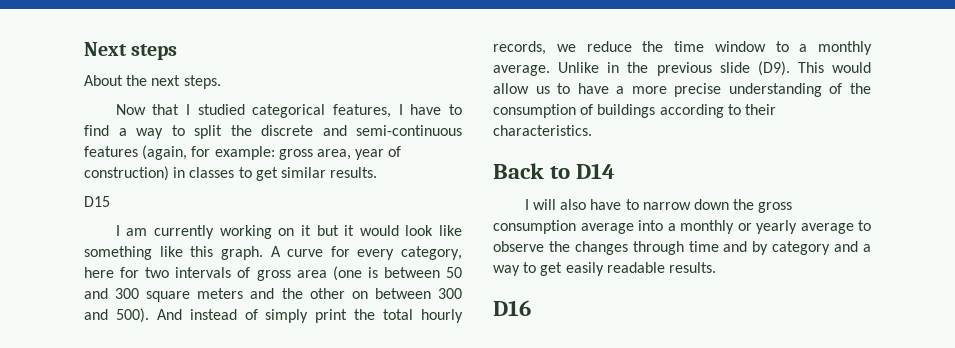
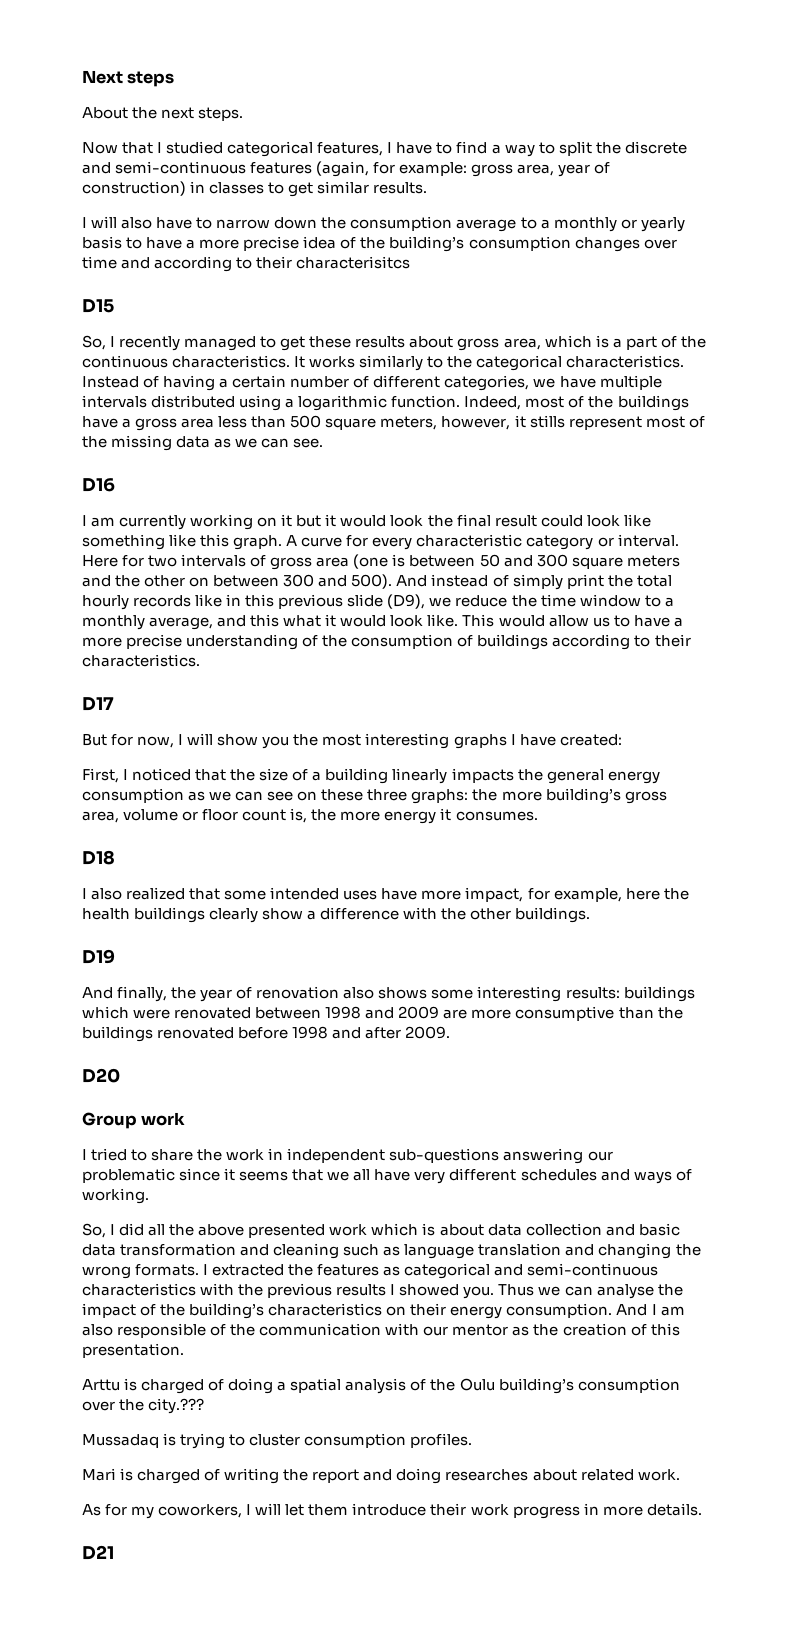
[84,196,110,207] D15 -> [82,216,685,232] [82,236,677,252] [82,256,411,272] [82,299,114,313] [82,335,706,351] [82,355,685,371] [82,375,662,391] [82,395,689,411] [82,415,705,431] [82,435,324,451] [82,478,115,492] I will also have to narrow down the consumption average to a monthly or yearly basis to have a more precise idea of the building’s consumption changes over time and according to their characterisitcs // D15 // So, I recently managed to get these results about gross area, which is a part of the continuous characteristics. It works similarly to the categorical characteristics. Instead of having a certain number of different categories, we have multiple intervals distributed using a logarithmic function. Indeed, most of the buildings have a gross area less than 500 square meters, however, it stills represent most of the missing data as we can see. // D16
(434, 230) none -> [427,514,620,527] the final result could look
[401,246,462,260] [84,267,114,278] category, here -> [416,534,679,550] [82,555,118,567] characteristic category or interval. Here
[493,41,546,55] records, -> [133,594,426,609] records like in this previous slide (D9),
[493,61,790,76] average. Unlike in the previous slide (D9). -> [149,614,459,630] average, and this what it would look like.
[493,163,616,179] [524,199,793,213] [493,220,871,234] [493,241,871,255] [493,262,716,276] [493,300,531,316] Back to D14 // I will also have to narrow down the gross consumption average into a monthly or yearly average to observe the changes through time and by category and a way to get easily readable results. // D16 -> [82,697,114,711] [82,733,622,749] [82,768,660,784] [82,788,667,804] [82,808,538,824] [82,850,115,865] [82,887,689,902] [82,907,591,923] [82,949,115,964] [82,986,695,1002] [82,1006,683,1021] [82,1026,451,1042] [82,1068,120,1083] [82,1112,186,1129] [82,1148,613,1164] [82,1168,692,1184] [82,1188,149,1204] [82,1223,680,1238] [82,1243,701,1259] [82,1263,659,1279] [82,1283,683,1299] [82,1303,685,1319] [82,1323,680,1338] [82,1343,184,1358] [82,1378,680,1394] [82,1398,205,1414] [82,1433,473,1449] [82,1468,680,1484] [82,1503,702,1519] [82,1545,114,1560] D17 // But for now, I will show you the most interesting graphs I have created: // First, I noticed that the size of a building linearly impacts the general energy consumption as we can see on these three graphs: the more building’s gross area, volume or floor count is, the more energy it consumes. // D18 // I also realized that some intended uses have more impact, for example, here the health buildings clearly show a difference with the other buildings. // D19 // And finally, the year of renovation also shows some interesting results: buildings which were renovated between 1998 and 2009 are more consumptive than the buildings renovated before 1998 and after 2009. // D20 // Group work // I tried to share the work in independent sub-questions answering our problematic since it seems that we all have very different schedules and ways of working. // So, I did all the above presented work which is about data collection and basic data transformation and cleaning such as language translation and changing the wrong formats. I extracted the features as categorical and semi-continuous characteristics with the previous results I showed you. Thus we can analyse the impact of the building’s characteristics on their energy consumption. And I am also responsible of the communication with our mentor as the creation of this presentation. // Arttu is charged of doing a spatial analysis of the Oulu building’s consumption over the city.??? // Mussadaq is trying to cluster consumption profiles. // Mari is charged of writing the report and doing researches about related work. // As for my coworkers, I will let them introduce their work progress in more details. // D21

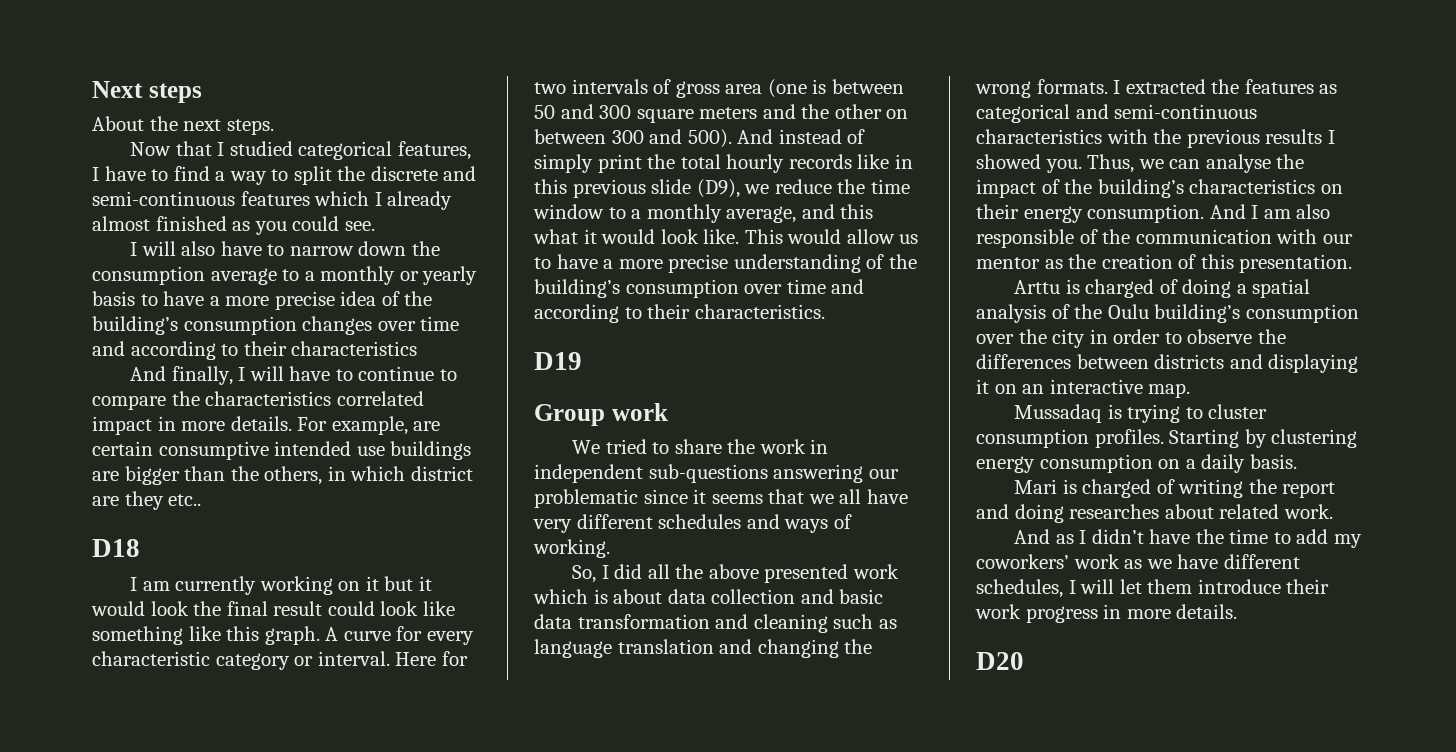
[316,161,611,177] [82,181,428,197] (again, for example: gross area, year of construction) in classes to get similar results. -> [314,191,453,210] [92,216,375,235] which I already almost finished as you could see.
[296,256,411,269] [82,299,114,313] [82,335,706,351] [82,355,685,371] [82,375,662,391] [82,395,689,411] [82,415,705,431] [82,435,324,451] [82,478,115,492] characterisitcs // D15 // So, I recently managed to get these results about gross area, which is a part of the continuous characteristics. It works similarly to the categorical characteristics. Instead of having a certain number of different categories, we have multiple intervals distributed using a logarithmic function. Indeed, most of the buildings have a gross area less than 500 square meters, however, it stills represent most of the missing data as we can see. // D16 -> [291,341,418,356] [129,366,457,385] [92,391,424,410] [92,416,441,435] [92,441,472,460] [92,466,473,485] [92,491,202,510] [92,539,140,557] characteristics // And finally, I will have to continue to compare the characteristics correlated impact in more details. For example, are certain consumptive intended use buildings are bigger than the others, in which district are they etc.. // D18
[351,634,549,650] consumption of buildings -> [534,279,865,298] building’s consumption over time and
[82,697,114,711] [82,733,622,749] [82,768,660,784] [82,788,667,804] [82,808,538,824] [82,850,115,865] [82,887,689,902] [82,907,591,923] [82,949,115,964] [82,986,695,1002] [82,1006,683,1021] [82,1026,451,1042] [82,1068,120,1083] D17 // But for now, I will show you the most interesting graphs I have created: // First, I noticed that the size of a building linearly impacts the general energy consumption as we can see on these three graphs: the more building’s gross area, volume or floor count is, the more energy it consumes. // D18 // I also realized that some intended uses have more impact, for example, here the health buildings clearly show a difference with the other buildings. // D19 // And finally, the year of renovation also shows some interesting results: buildings which were renovated between 1998 and 2009 are more consumptive than the buildings renovated before 1998 and after 2009. // D20 -> [534,352,582,370] D19
[82,1149,87,1160] I -> [571,440,600,454] We
[498,1284,535,1296] Thus -> [1087,154,1135,173] Thus,
[148,1398,205,1414] city.??? -> [1052,329,1286,348] [976,354,1359,373] [976,379,1191,398] city in order to observe the differences between districts and displaying it on an interactive map.
(473, 1440) none -> [1169,429,1358,448] [976,454,1297,473] Starting by clustering energy consumption on a daily basis.
[82,1504,243,1519] As for my coworkers, -> [1013,529,1362,548] [976,554,1300,569] [976,579,1063,598] And as I didn’t have the time to add my coworkers’ work as we have different schedules,
[82,1545,114,1560] D21 -> [976,652,1024,670] D20

